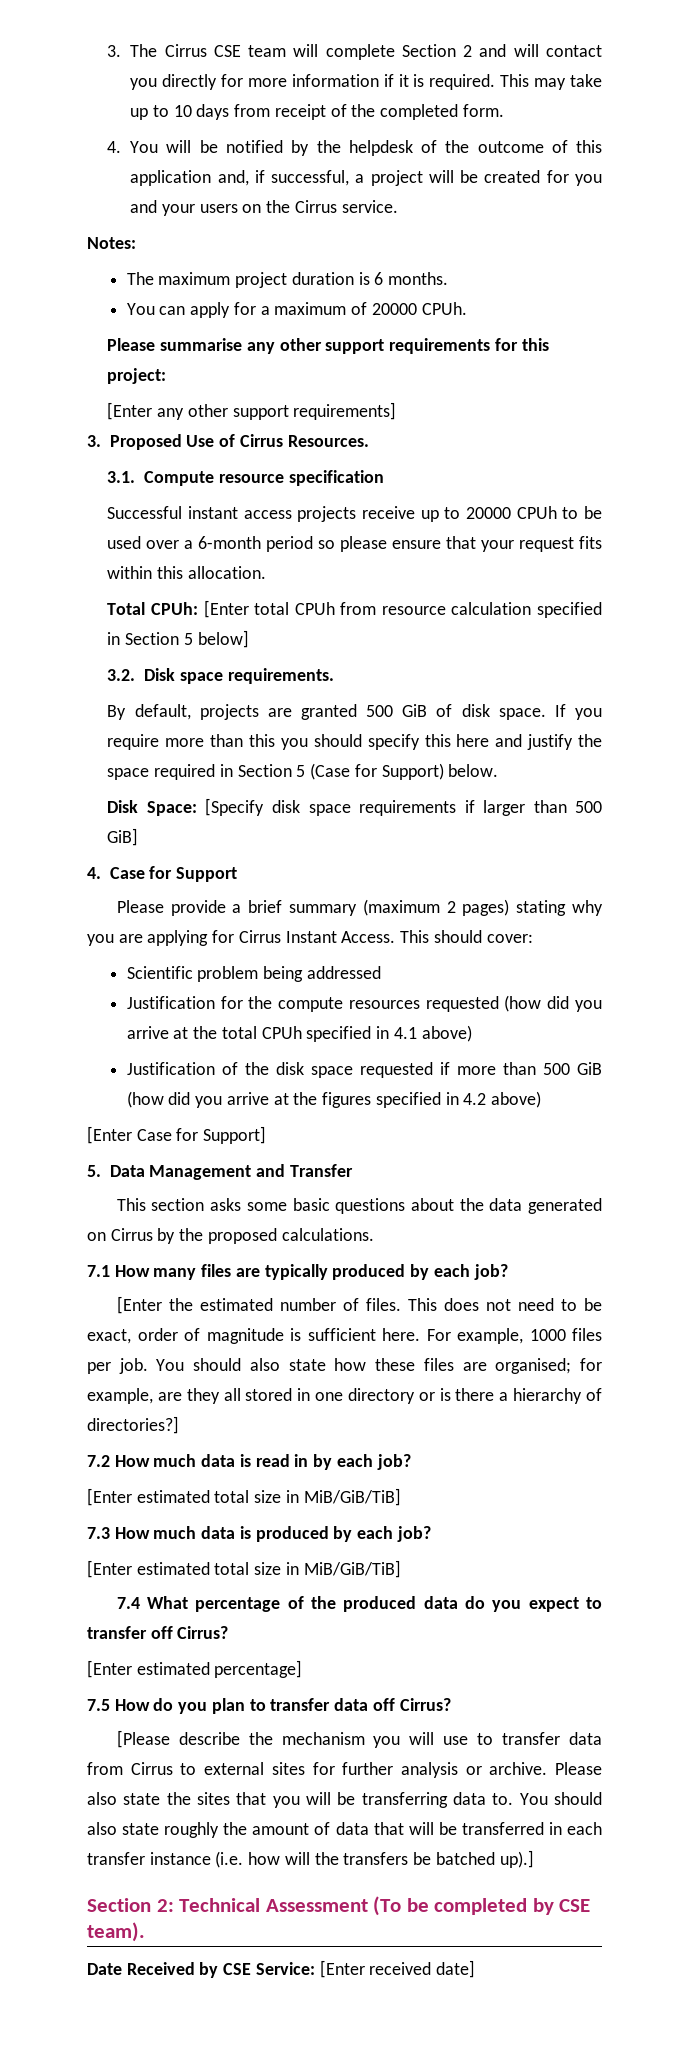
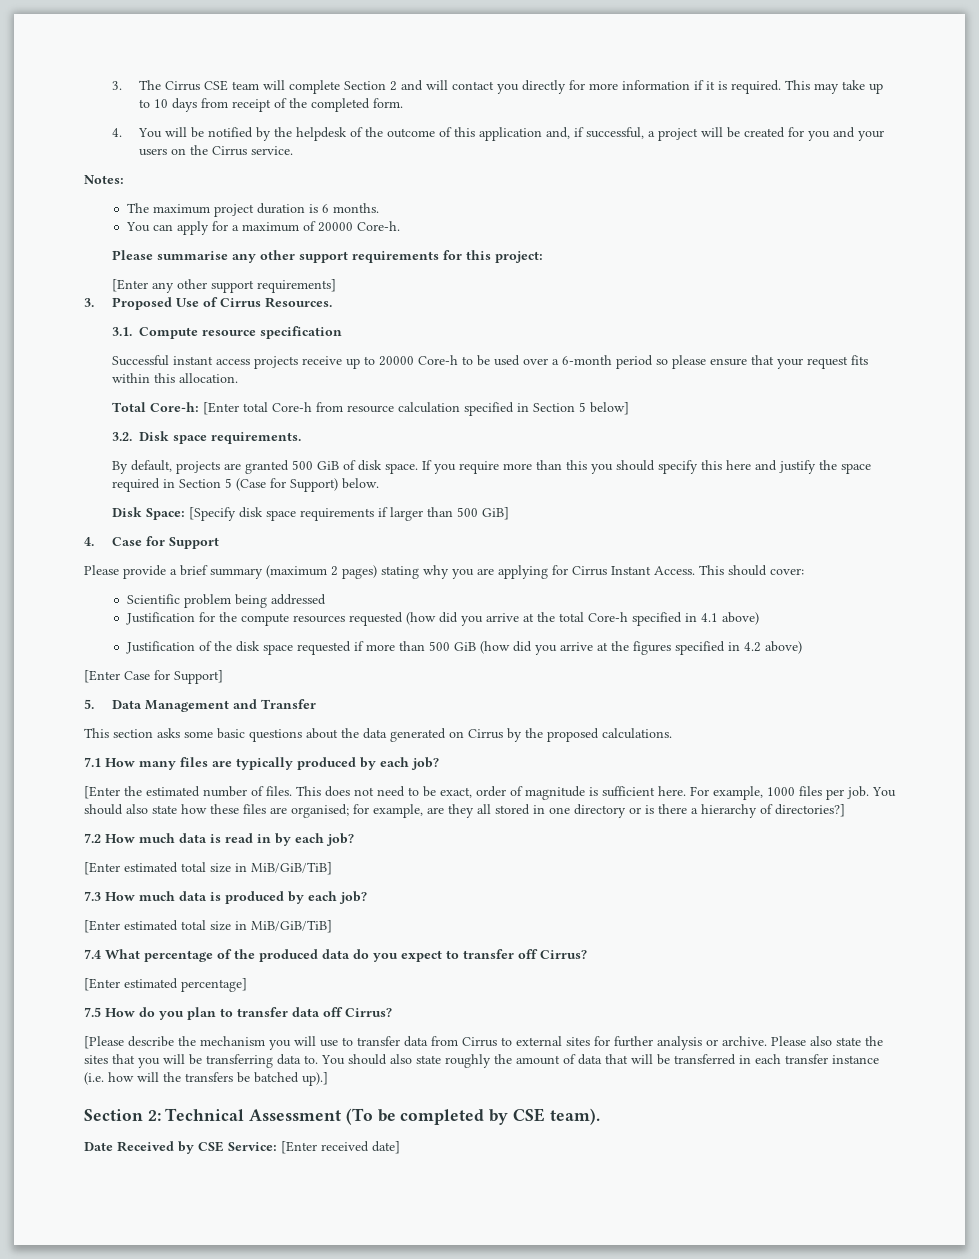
[421,302,467,315] CPUh. -> [356,221,400,231] Core-h.
[516,506,557,519] CPUh -> [417,355,458,365] Core-h
[151,602,199,615] CPUh: -> [149,402,199,412] Core-h:
[294,602,335,615] CPUh -> [271,402,312,412] Core-h
[261,1026,302,1039] CPUh -> [587,612,628,622] Core-h

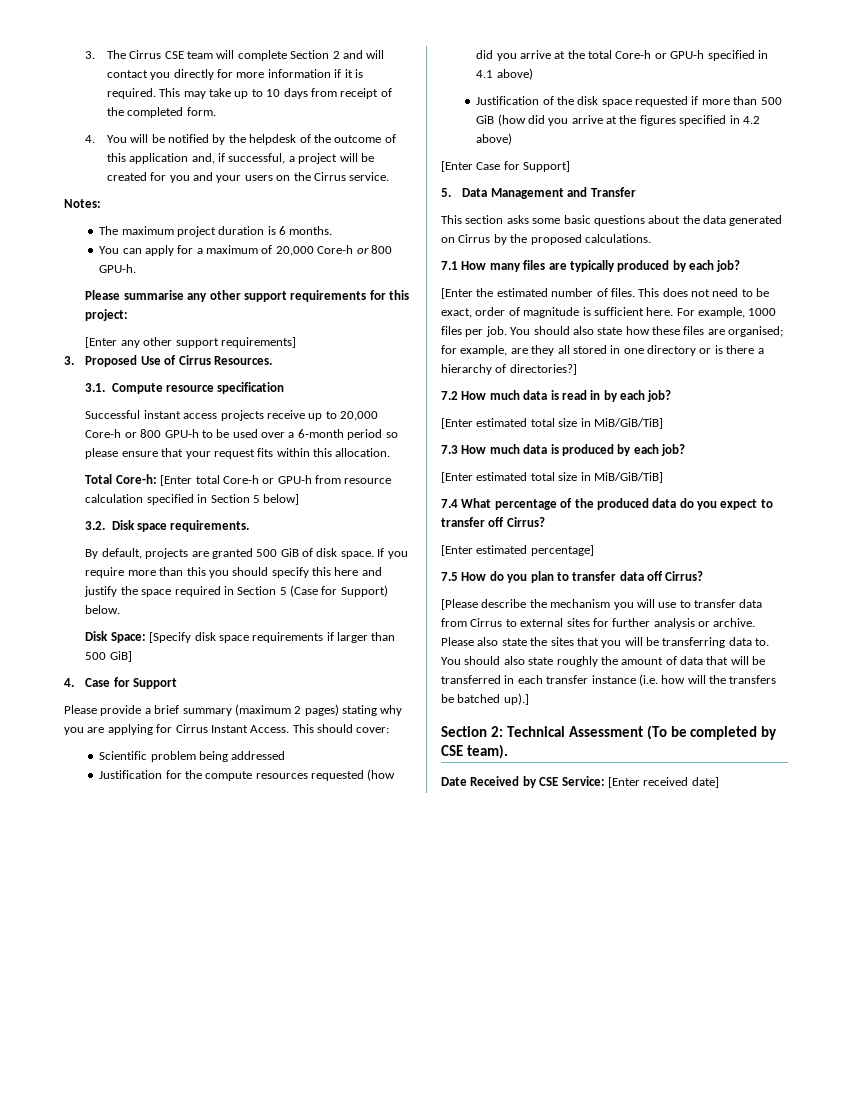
[317,221,400,232] 20000 Core-h. -> [275,245,392,256] [99,264,137,273] 20,000 Core-h or 800 GPU-h.
[378,355,458,366] 20000 Core-h -> [340,411,379,421] [85,429,199,438] 20,000 Core-h or 800 GPU-h
(312, 407) none -> [262,475,312,484] or GPU-h
(628, 617) none -> [654,50,705,59] or GPU-h

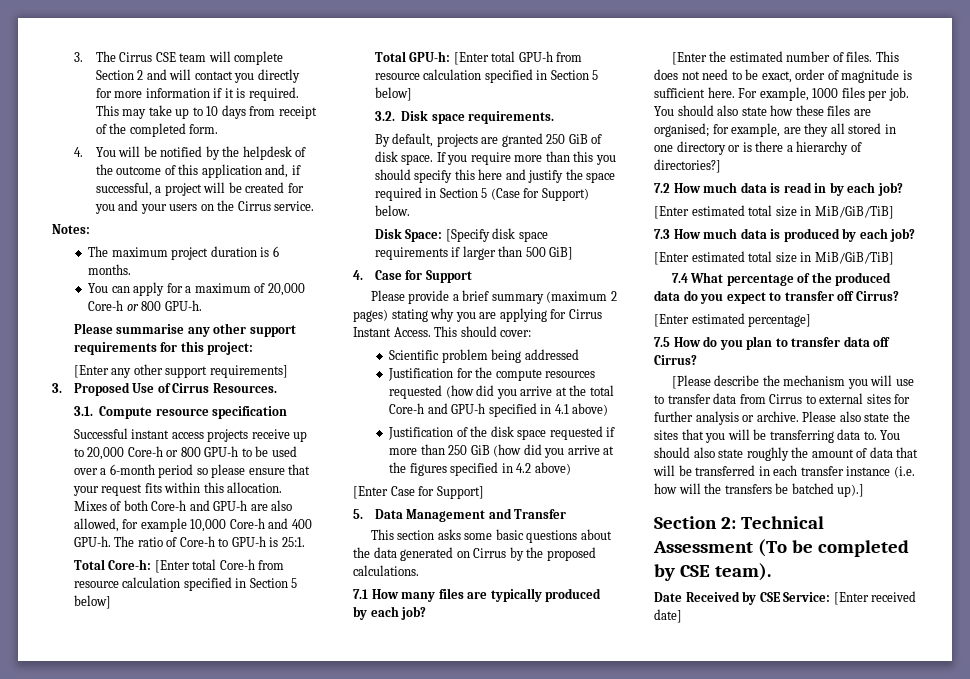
(391, 452) none -> [73,500,293,511] [73,518,312,532] [73,536,305,547] Mixes of both Core-h and GPU-h are also allowed, for example 10,000 Core-h and 400 GPU-h. The ratio of Core-h to GPU-h is 25:1.
[262,478,275,484] or -> [258,560,285,570] [73,577,298,591] [73,595,111,609] [374,51,516,65] from resource calculation specified in Section 5 below] // Total GPU-h: [Enter total
[256,549,278,557] 500 -> [546,134,566,144] 250
[654,53,667,59] or -> [427,403,448,414] and
[760,97,782,105] 500 -> [448,445,468,455] 250

